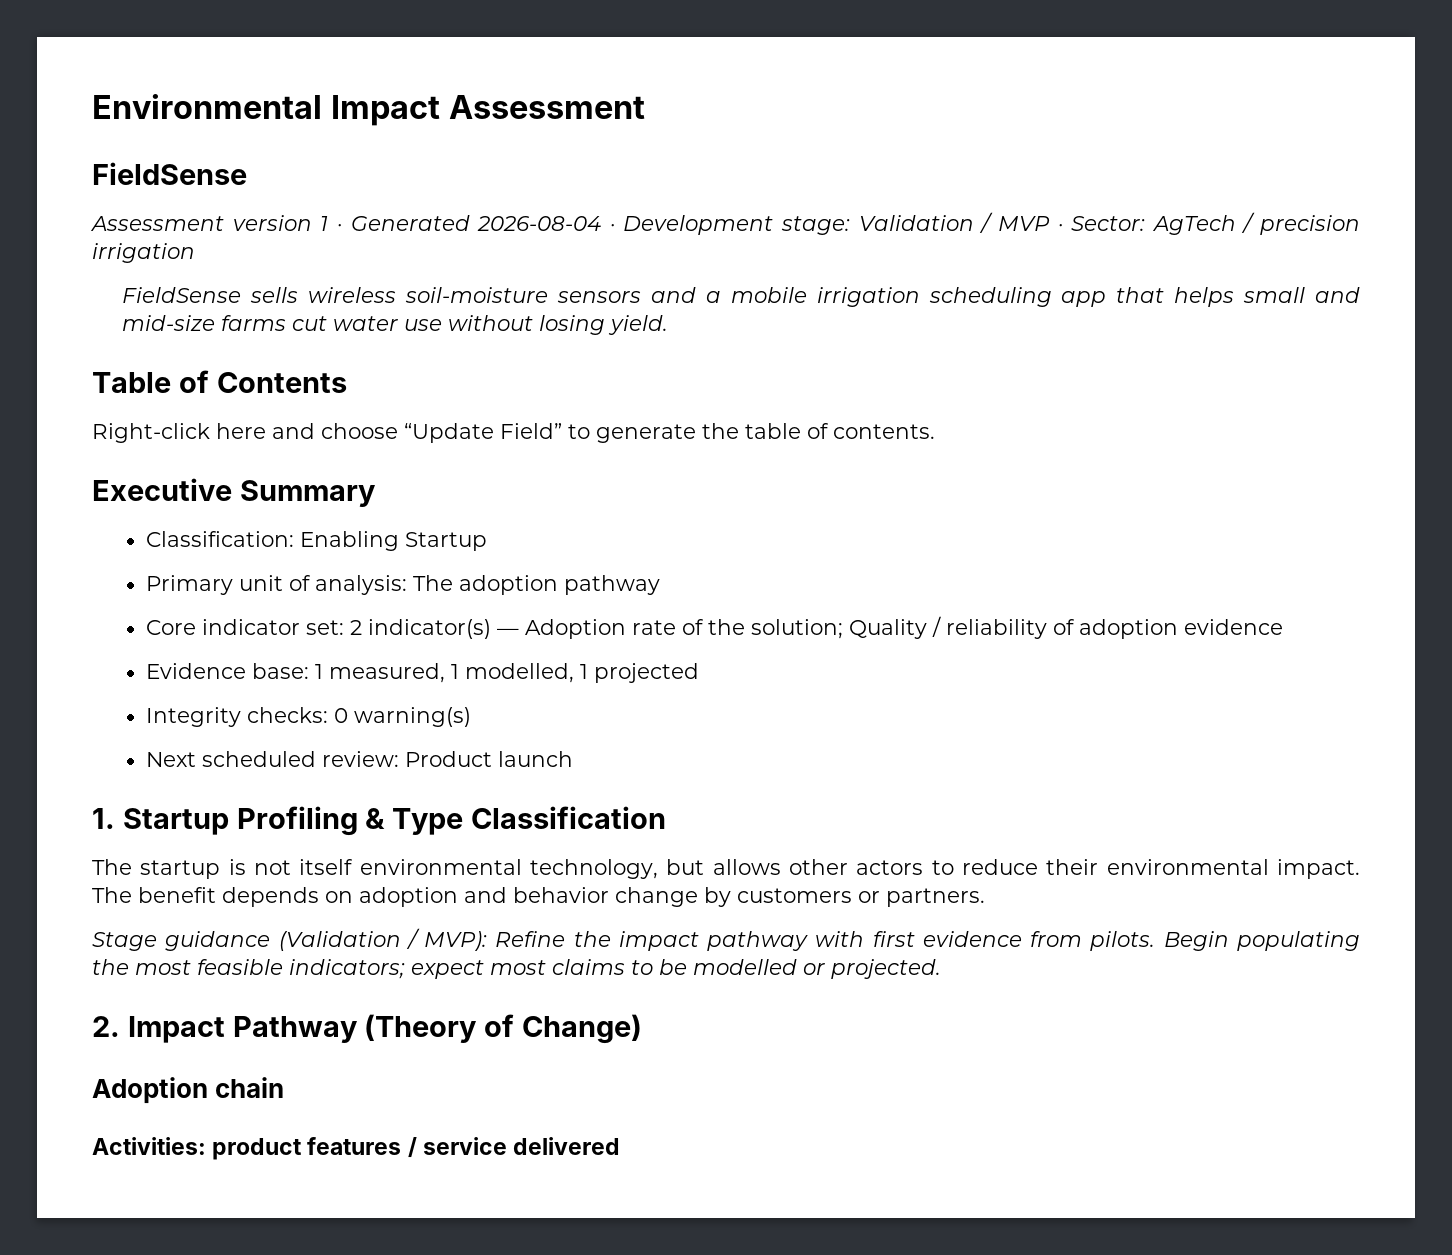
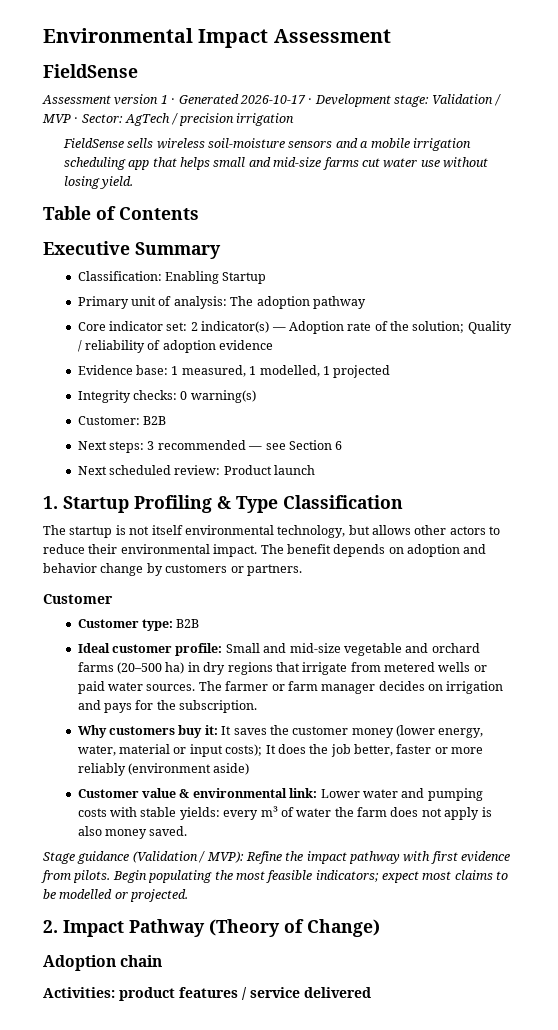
[477,216,602,231] 2026-08-04 -> [239,95,306,104] 2026-10-17
[92,423,935,443] // Right-click here and choose “Update Field” to generate the table of contents. -> (199, 213) none
(472, 717) none -> [77,416,167,425] [77,440,343,453] // Customer: B2B // Next steps: 3 recommended — see Section 6
(985, 897) none -> [43,594,113,604] [77,619,200,631] [77,643,480,656] [77,662,487,675] [77,681,504,694] [77,700,258,713] [77,725,484,738] [77,744,484,757] [77,763,250,776] [77,788,483,801] [77,806,492,820] [77,826,188,839] // Customer // Customer type: B2B // Ideal customer profile: Small and mid-size vegetable and orchard farms (20–500 ha) in dry regions that irrigate from metered wells or paid water sources. The farmer or farm manager decides on irrigation and pays for the subscription. // Why customers buy it: It saves the customer money (lower energy, water, material or input costs); It does the job better, faster or more reliably (environment aside) // Customer value & environmental link: Lower water and pumping costs with stable yields: every m³ of water the farm does not apply is also money saved.

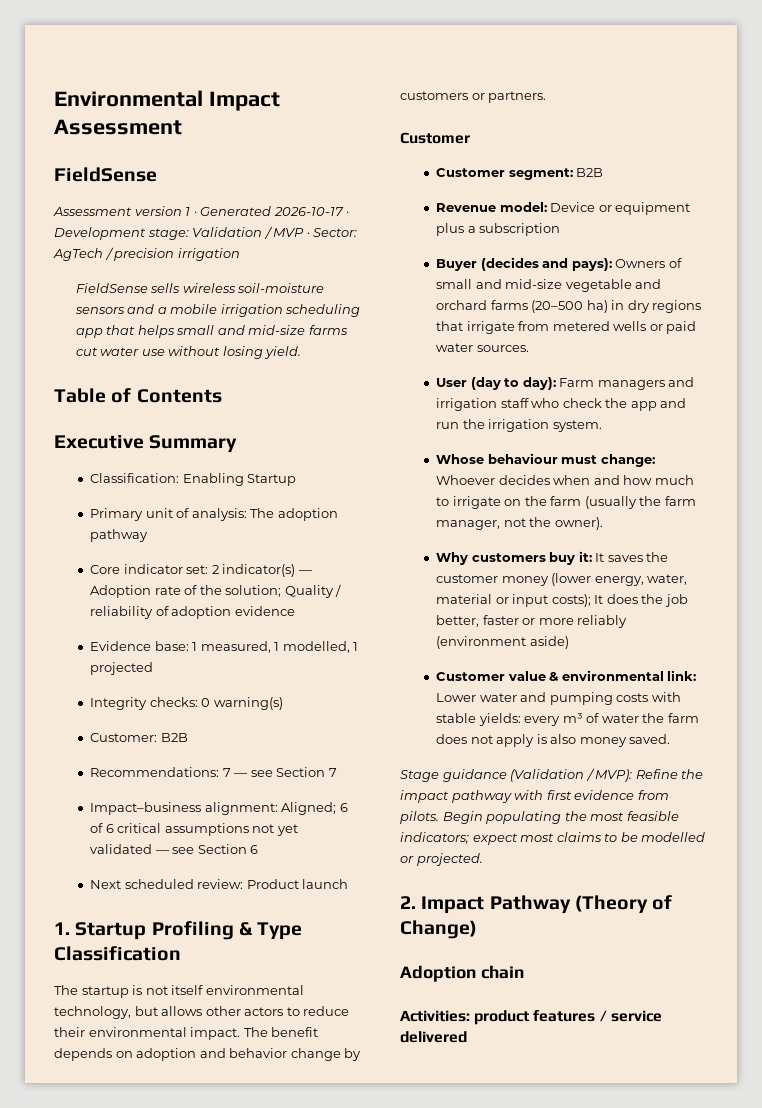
[77,440,246,453] Next steps: 3 recommended -> [90,767,337,777] [90,802,348,815] [90,823,298,836] [90,844,153,854] Recommendations: 7 — see Section 7 // Impact–business alignment: Aligned; 6 of 6 critical assumptions not yet validated
[142,619,200,631] [77,643,260,656] type: B2B // Ideal customer profile: Small -> [508,168,604,180] [436,202,691,215] [436,223,561,236] [436,257,682,271] [436,279,473,289] segment: B2B // Revenue model: Device or equipment plus a subscription // Buyer (decides and pays): Owners of small
[198,681,504,694] [77,700,258,713] The farmer or farm manager decides on irrigation and pays for the subscription. -> [436,377,695,390] [436,398,687,411] [436,419,602,432] [436,453,655,467] [436,475,694,485] [436,496,696,509] [436,517,603,530] // User (day to day): Farm managers and irrigation staff who check the app and run the irrigation system. // Whose behaviour must change: Whoever decides when and how much to irrigate on the farm (usually the farm manager, not the owner).

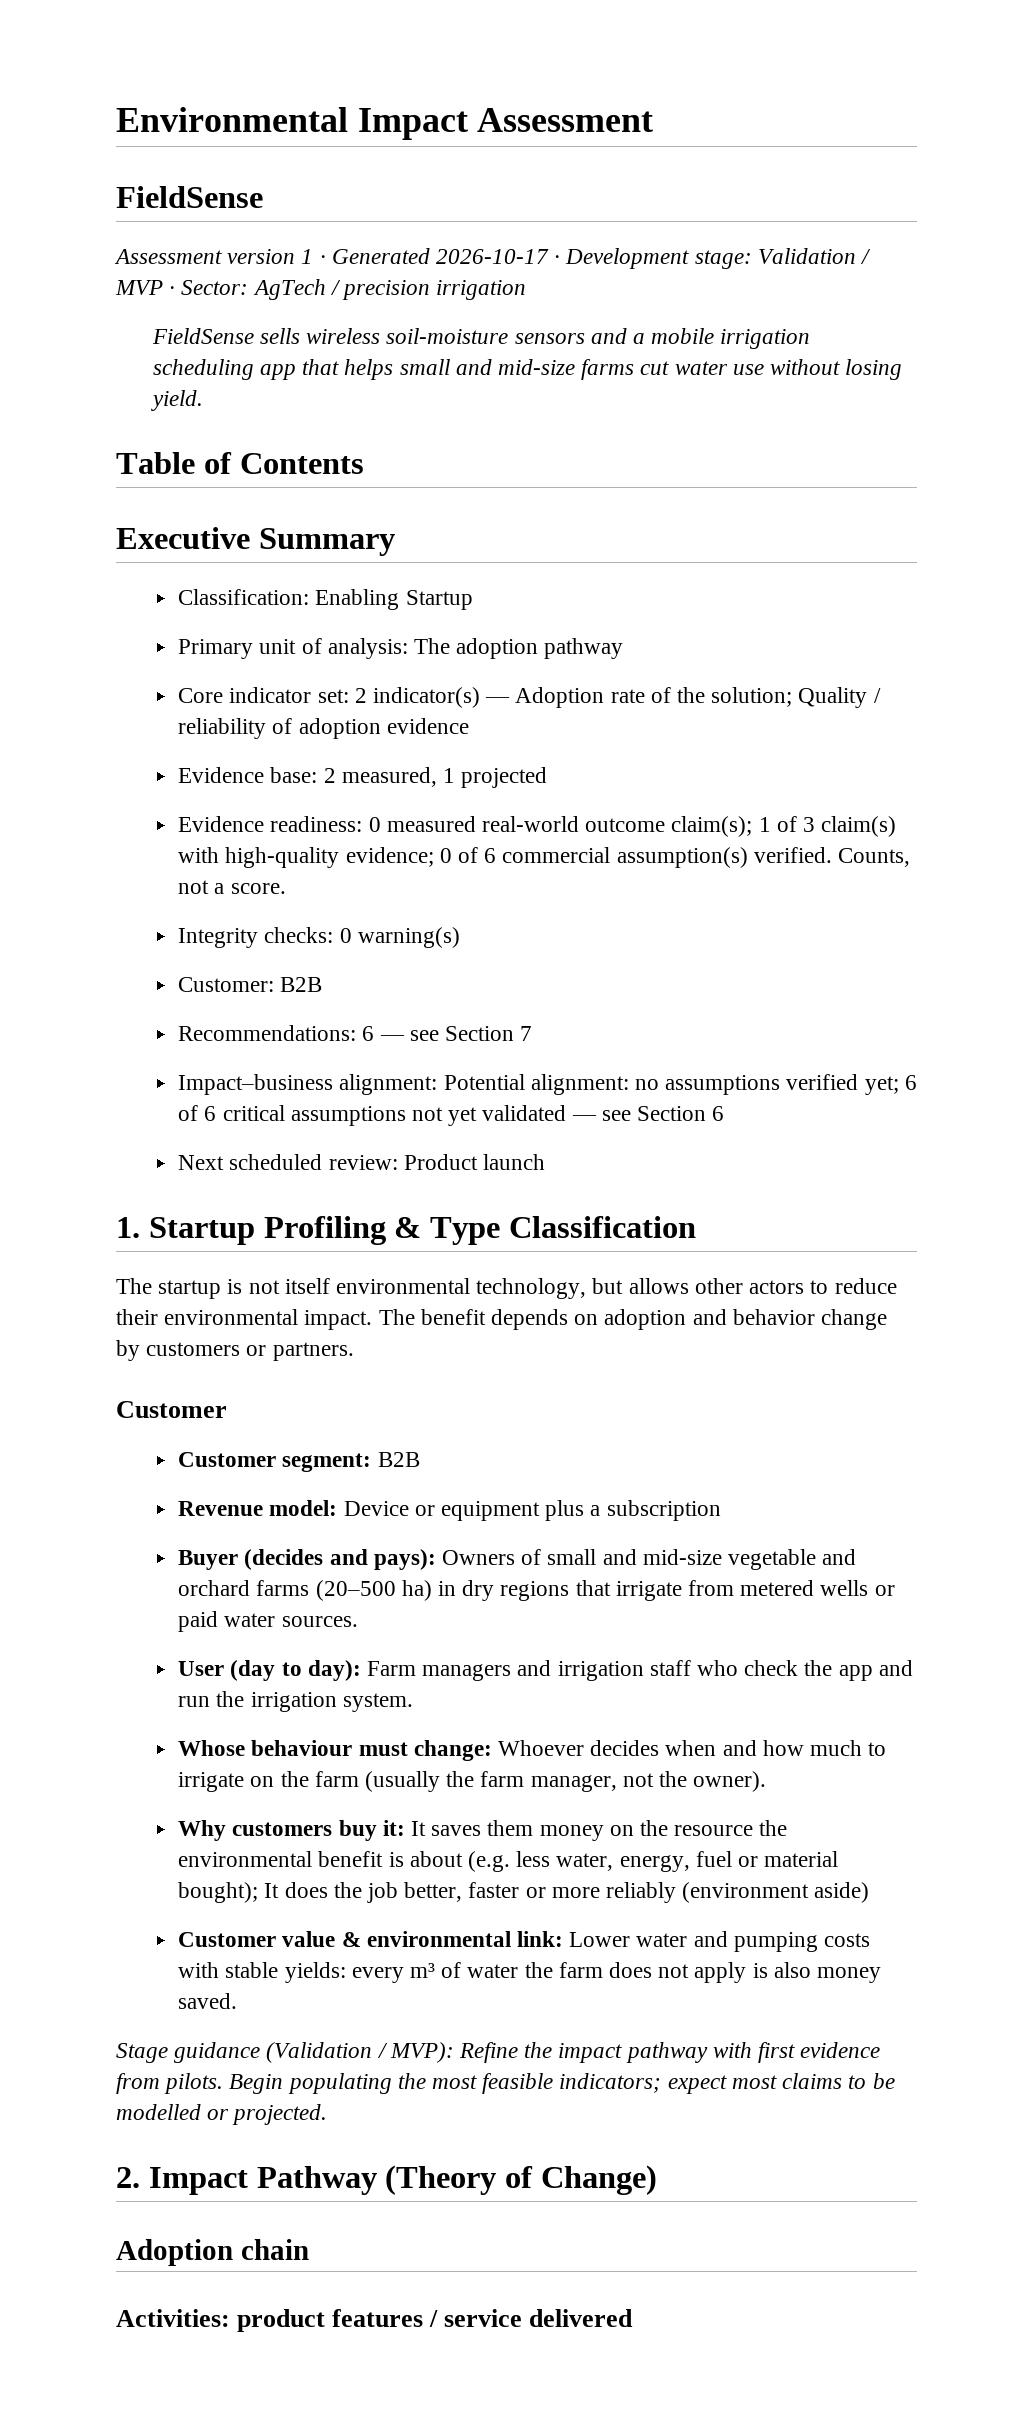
[192,642,198,651] 1 -> [323,768,336,783] 2
[282,641,359,653] [90,662,154,675] modelled, 1 projected -> [461,767,548,788] [178,816,897,837] [178,847,910,868] [178,880,286,894] projected // Evidence readiness: 0 measured real-world outcome claim(s); 1 of 3 claim(s) with high-quality evidence; 0 of 6 commercial assumption(s) verified. Counts, not a score.
[222,768,231,777] 7 -> [362,1026,375,1041] 6
[281,802,337,815] Aligned; -> [443,1074,899,1095] Potential alignment: no assumptions verified yet;
[646,552,669,562] [436,573,688,586] [436,594,591,607] the customer money (lower energy, water, material or input costs); -> [487,1820,788,1841] [178,1851,839,1872] [178,1882,259,1903] them money on the resource the environmental benefit is about (e.g. less water, energy, fuel or material bought);

